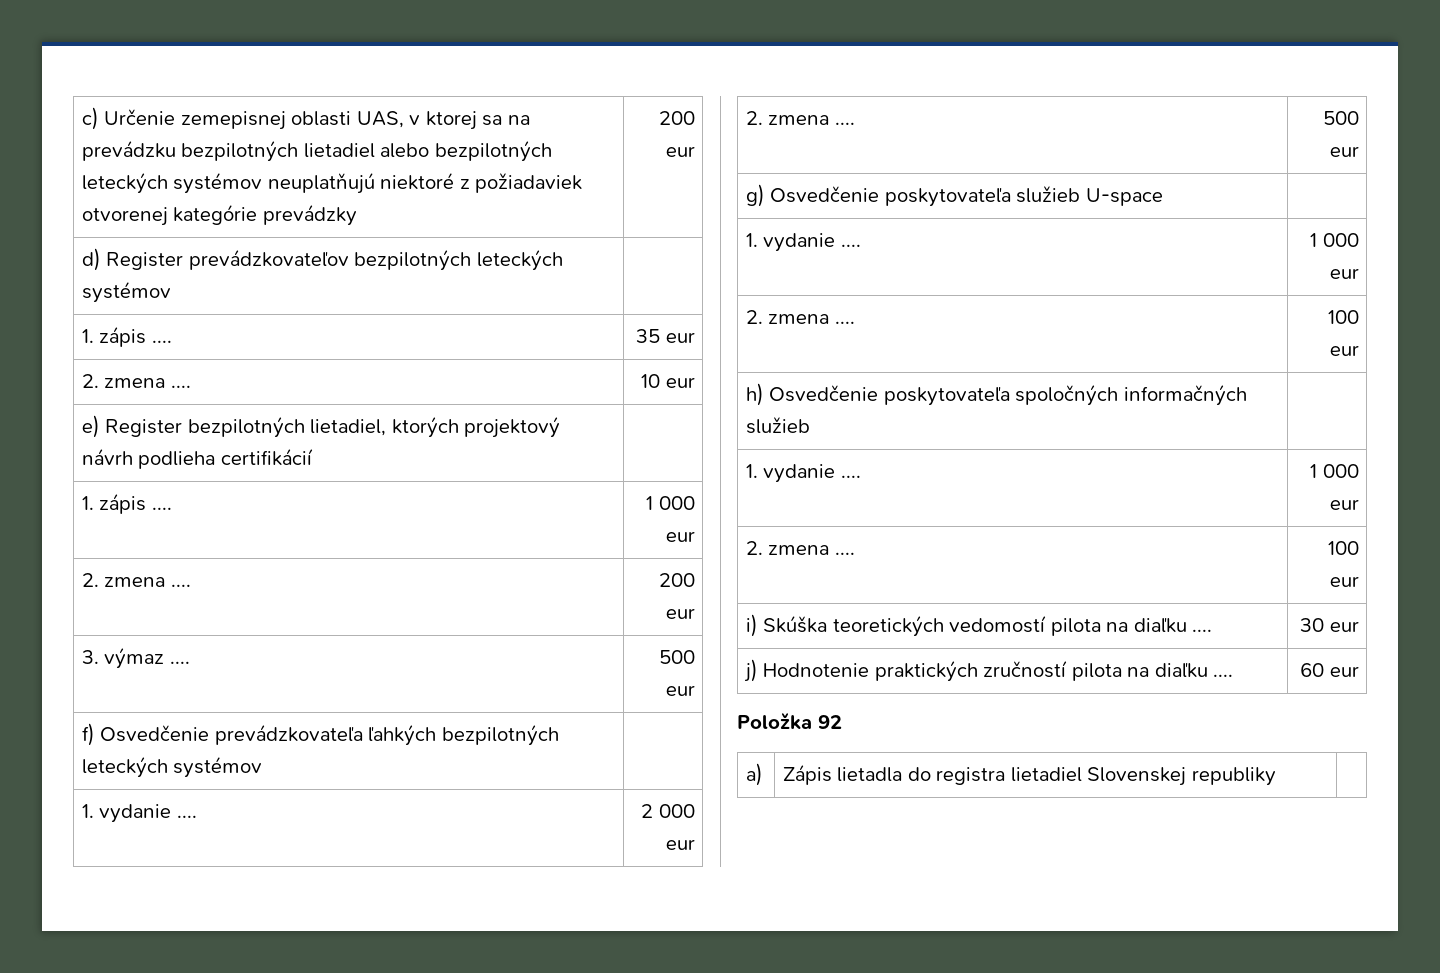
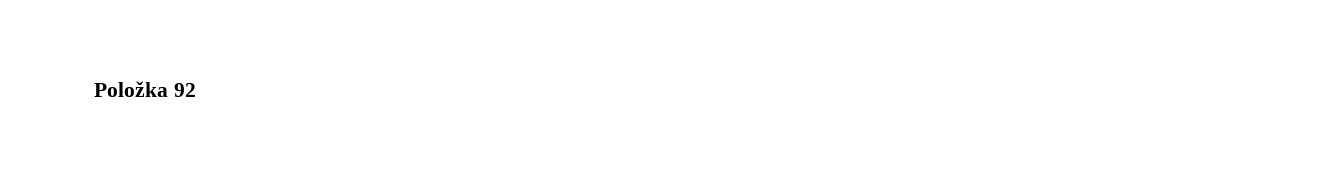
[81,107,530,130] [81,140,552,162] [81,172,583,194] [81,204,357,226] [658,111,695,125] [665,146,695,157] [81,248,563,271] [81,281,171,303] [81,326,172,347] [635,329,695,343] [81,374,191,388] [640,374,695,388] [81,415,561,438] [81,448,313,469] [81,493,172,514] [645,496,695,510] [665,531,695,542] [81,573,191,587] [658,573,695,587] [665,608,695,619] [81,647,190,669] [658,650,695,664] [665,685,695,696] [81,723,559,746] [81,756,263,778] [81,804,197,823] [640,804,695,818] [665,839,695,850] [745,111,855,125] [1322,111,1359,125] [1329,146,1359,157] [745,184,1163,207] [745,233,861,252] [1309,233,1359,247] [1329,268,1359,279] [745,310,855,324] [1327,310,1359,324] [1329,345,1359,356] [745,383,1247,406] [745,417,810,434] [745,464,861,483] [1309,464,1359,478] [1329,499,1359,510] [745,541,855,555] [1327,541,1359,555] [1329,576,1359,587] [745,614,1213,637] [1299,618,1359,632] [743,659,1234,682] [1299,663,1359,677] [737,712,842,730] [745,763,763,786] [782,764,1276,786] c) Určenie zemepisnej oblasti UAS, v ktorej sa na prevádzku bezpilotných lietadiel alebo bezpilotných leteckých systémov neuplatňujú niektoré z požiadaviek otvorenej kategórie prevádzky | 200 eur // d) Register prevádzkovateľov bezpilotných leteckých systémov | // 1. zápis .... | 35 eur // 2. zmena .... | 10 eur // e) Register bezpilotných lietadiel, ktorých projektový návrh podlieha certifikácií | // 1. zápis .... | 1 000 eur // 2. zmena .... | 200 eur // 3. výmaz .... | 500 eur // f) Osvedčenie prevádzkovateľa ľahkých bezpilotných leteckých systémov | // 1. vydanie .... | 2 000 eur // 2. zmena .... | 500 eur // g) Osvedčenie poskytovateľa služieb U-space | // 1. vydanie .... | 1 000 eur // 2. zmena .... | 100 eur // h) Osvedčenie poskytovateľa spoločných informačných služieb | // 1. vydanie .... | 1 000 eur // 2. zmena .... | 100 eur // i) Skúška teoretických vedomostí pilota na diaľku .... | 30 eur // j) Hodnotenie praktických zručností pilota na diaľku .... | 60 eur // Položka 92 // a) | Zápis lietadla do registra lietadiel Slovenskej republiky | -> [94,81,196,97] Položka 92

